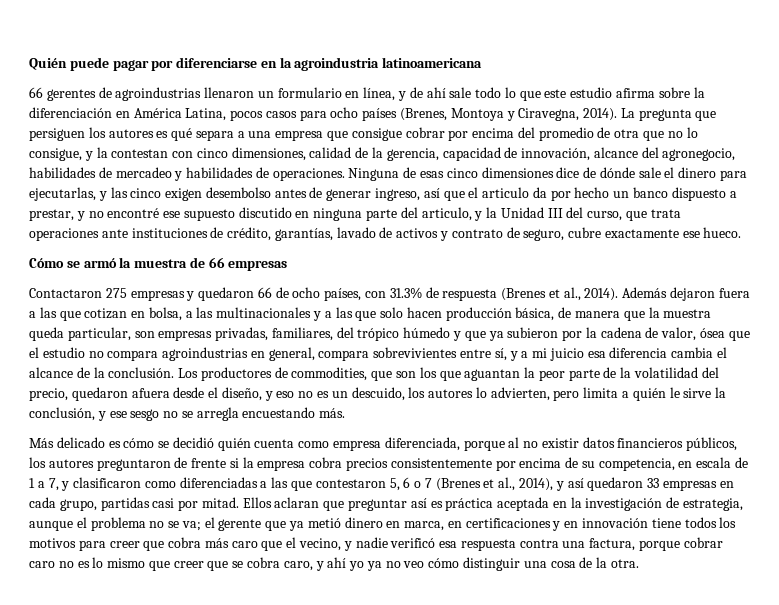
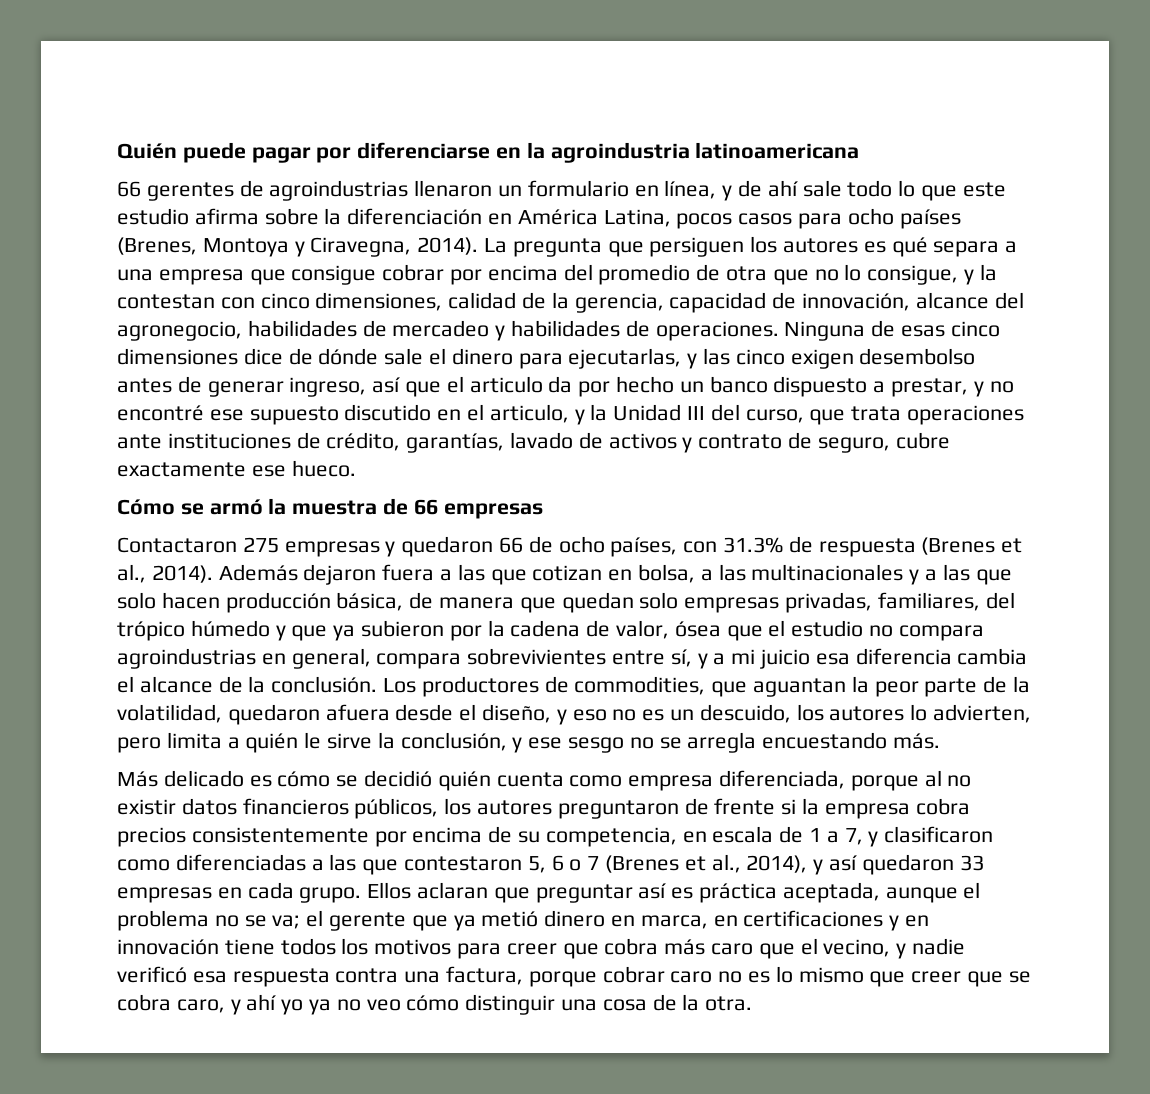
[313,207,418,221] ninguna parte del -> [467,404,485,421] el
[648,307,712,318] [29,327,155,341] la muestra queda particular, son -> [561,592,679,613] quedan solo
[396,367,461,381] son los que -> (748, 689) none
[634,367,719,378] [29,388,68,401] volatilidad del precio, -> [117,704,222,723] volatilidad,
[59,497,239,511] grupo, partidas casi por mitad. -> [299,887,362,903] grupo.
[497,497,744,511] aceptada en la investigación de estrategia, -> [782,882,880,903] aceptada,

